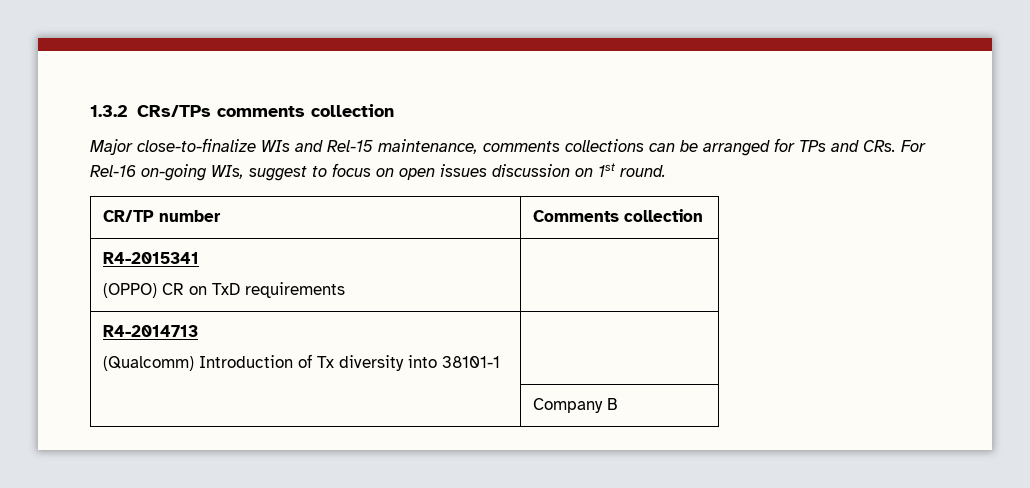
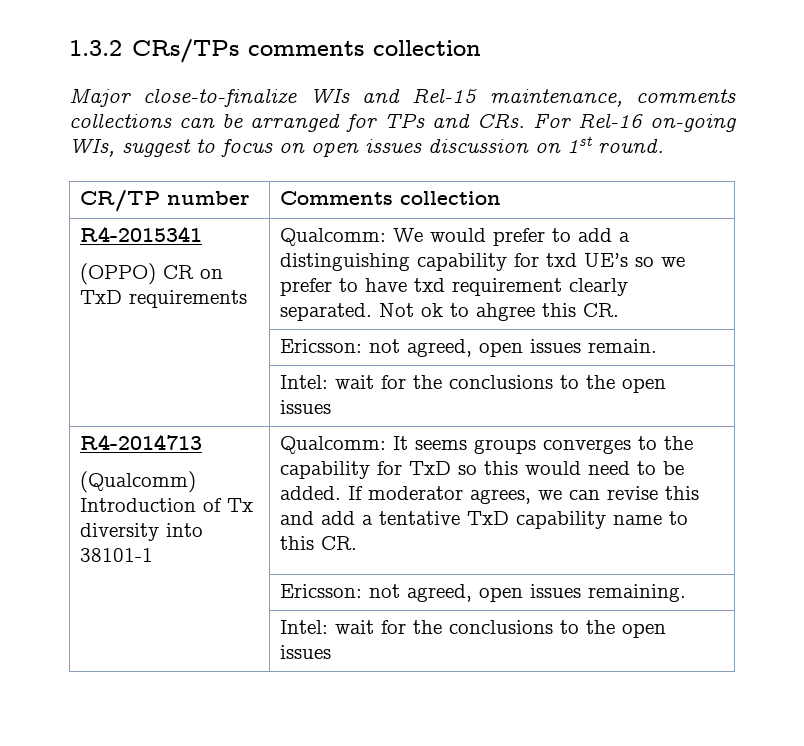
(346, 290) none -> [280,228,631,246] [280,253,686,271] [280,278,629,296] [280,303,620,321] [280,339,658,357] [280,375,667,393] [280,400,332,414] Qualcomm: We would prefer to add a distinguishing capability for txd UE’s so we prefer to have txd requirement clearly separated. Not ok to ahgree this CR. // | Ericsson: not agreed, open issues remain. // | Intel: wait for the conclusions to the open issues
[533,398,619,413] // | Company B -> [280,436,694,454] [280,461,685,479] [280,486,700,504] [280,511,689,529] [280,536,358,550] [280,584,687,602] [280,620,667,638] [280,645,332,659] Qualcomm: It seems groups converges to the capability for TxD so this would need to be added. If moderator agrees, we can revise this and add a tentative TxD capability name to this CR. // | Ericsson: not agreed, open issues remaining. // | Intel: wait for the conclusions to the open issues

